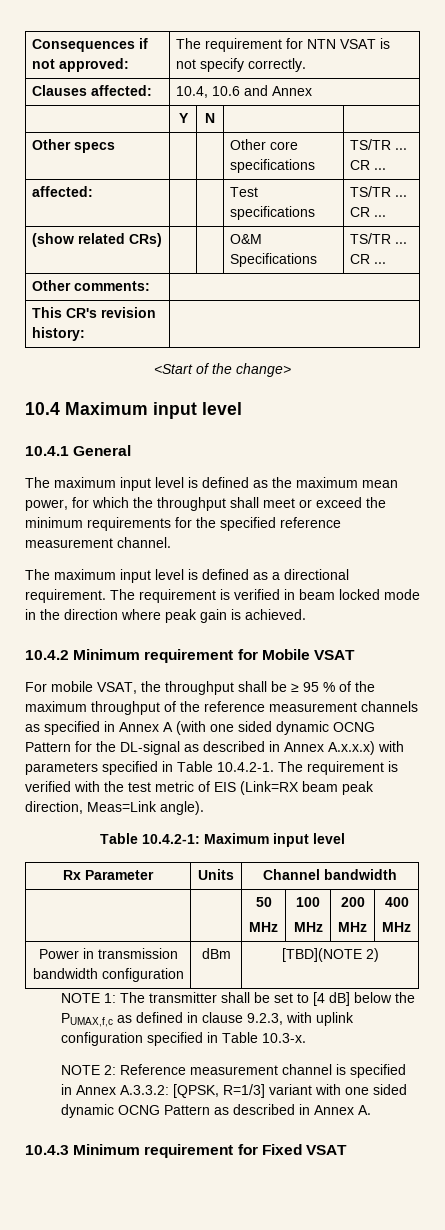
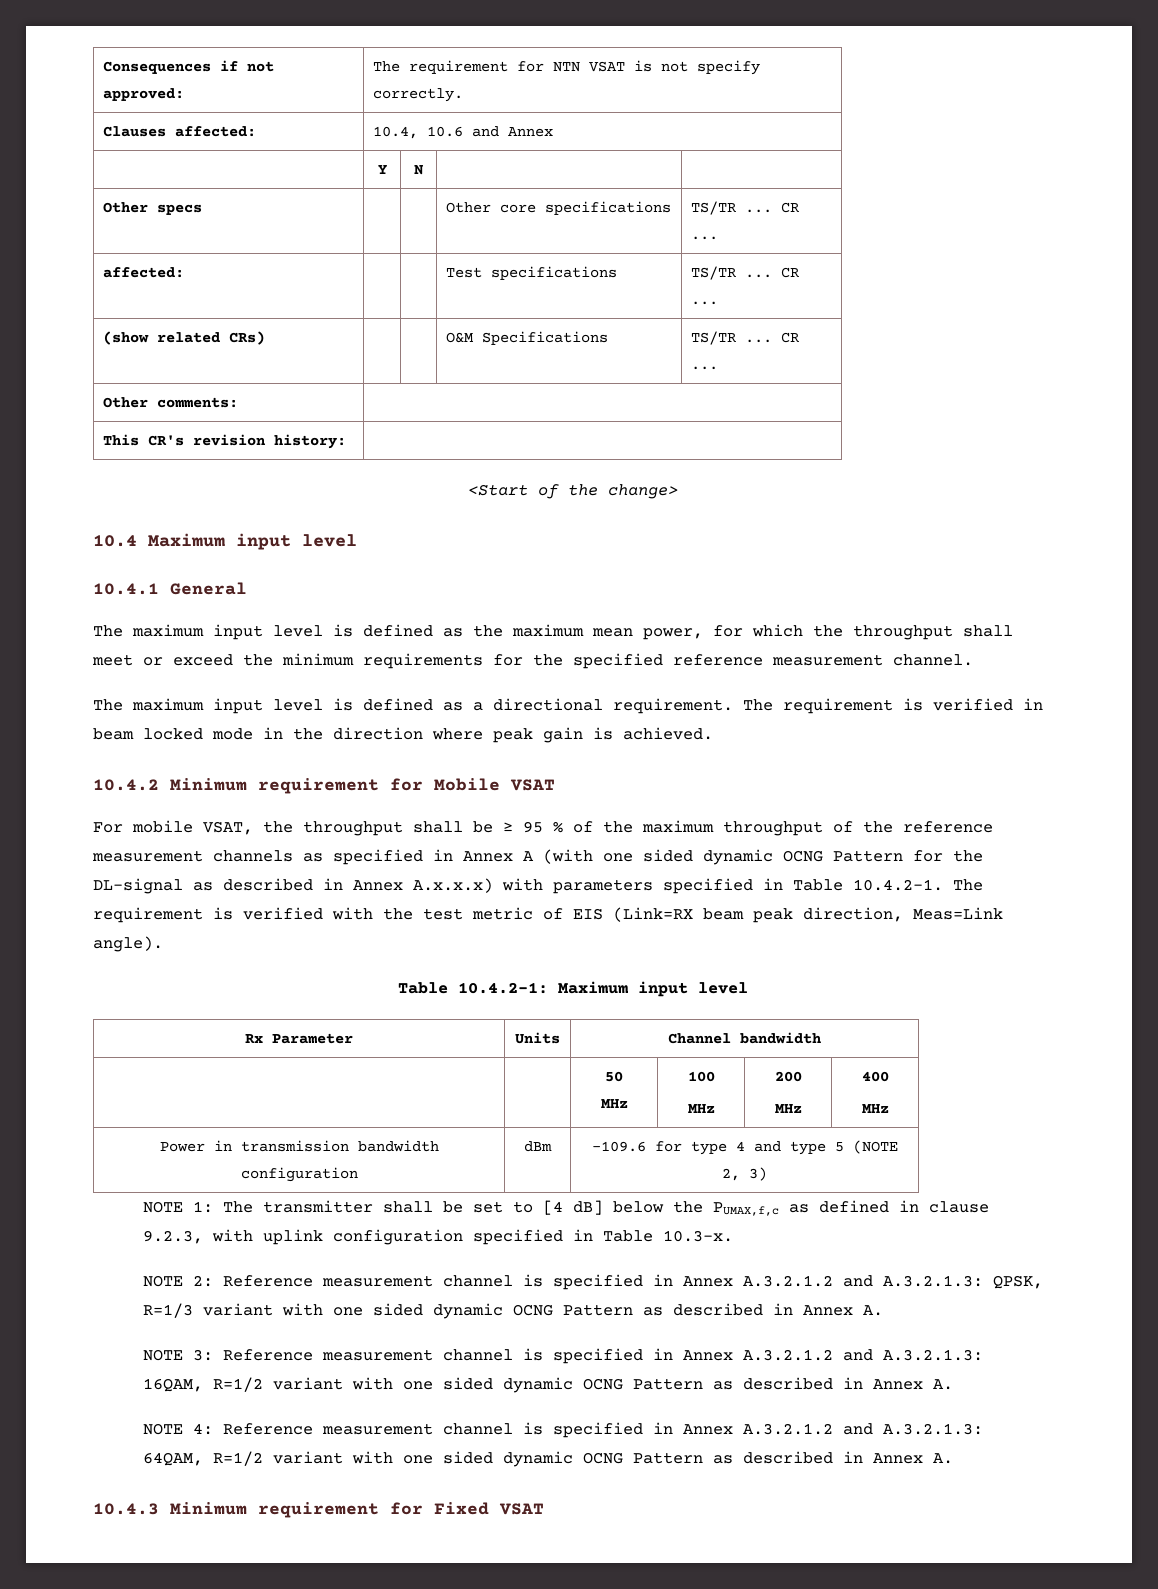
[281,948,379,962] [TBD](NOTE 2) -> [591,1140,898,1155] [722,1167,767,1181] -109.6 for type 4 and type 5 (NOTE 2, 3)
[119,1084,265,1098] A.3.3.2: [QPSK, R=1/3] -> [743,1275,1044,1289] [143,1303,884,1319] [143,1348,984,1364] [143,1377,954,1393] [143,1422,984,1438] [143,1451,264,1466] A.3.2.1.2 and A.3.2.1.3: QPSK, R=1/3 variant with one sided dynamic OCNG Pattern as described in Annex A. // NOTE 3: Reference measurement channel is specified in Annex A.3.2.1.2 and A.3.2.1.3: 16QAM, R=1/2 variant with one sided dynamic OCNG Pattern as described in Annex A. // NOTE 4: Reference measurement channel is specified in Annex A.3.2.1.2 and A.3.2.1.3: 64QAM, R=1/2

